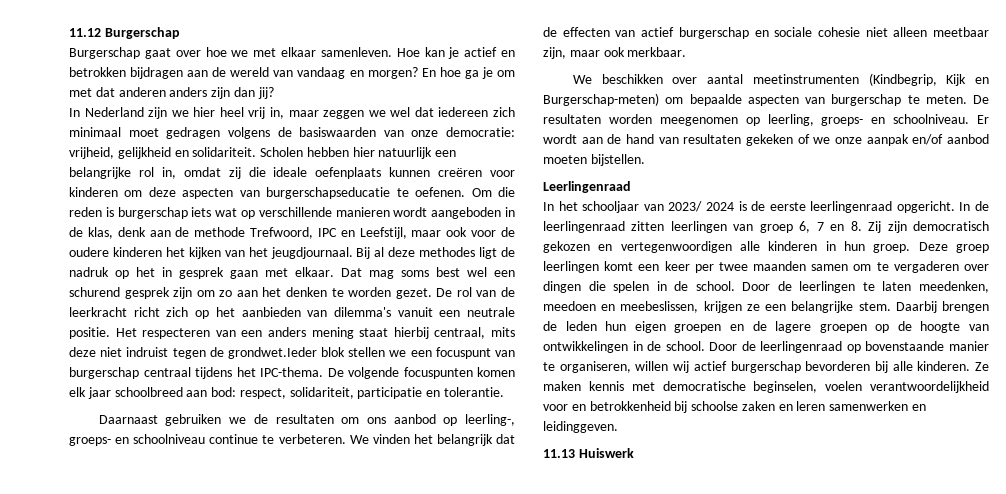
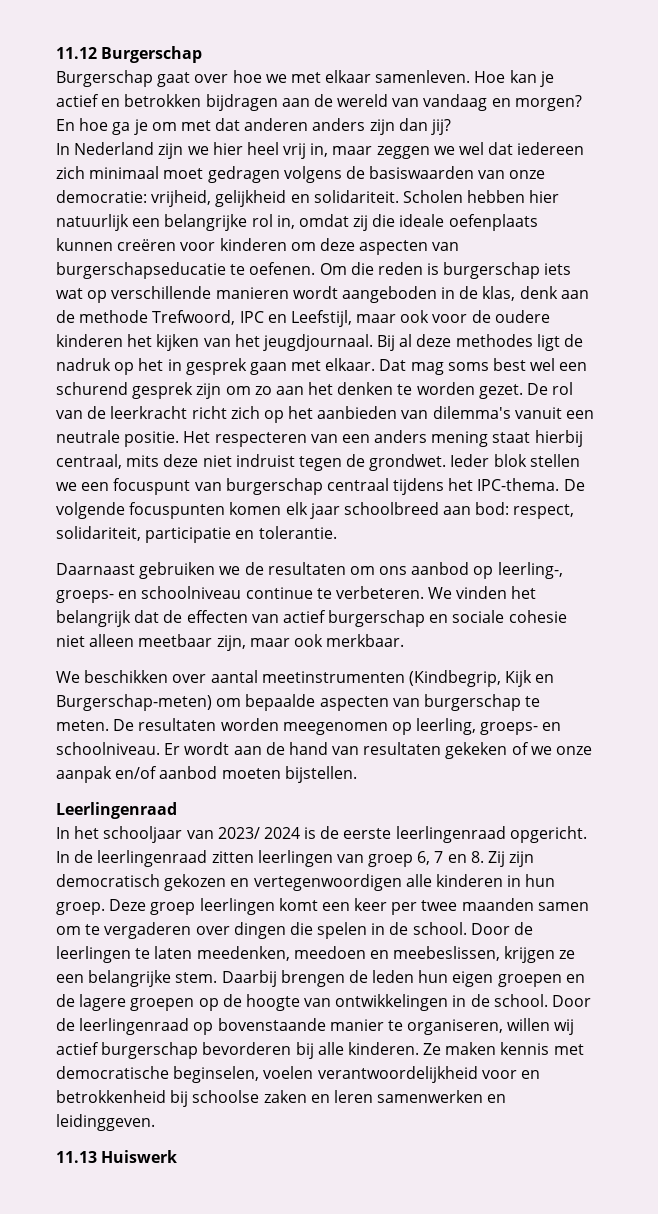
[227,347,317,359] grondwet.Ieder -> [369,454,490,471] grondwet. Ieder

